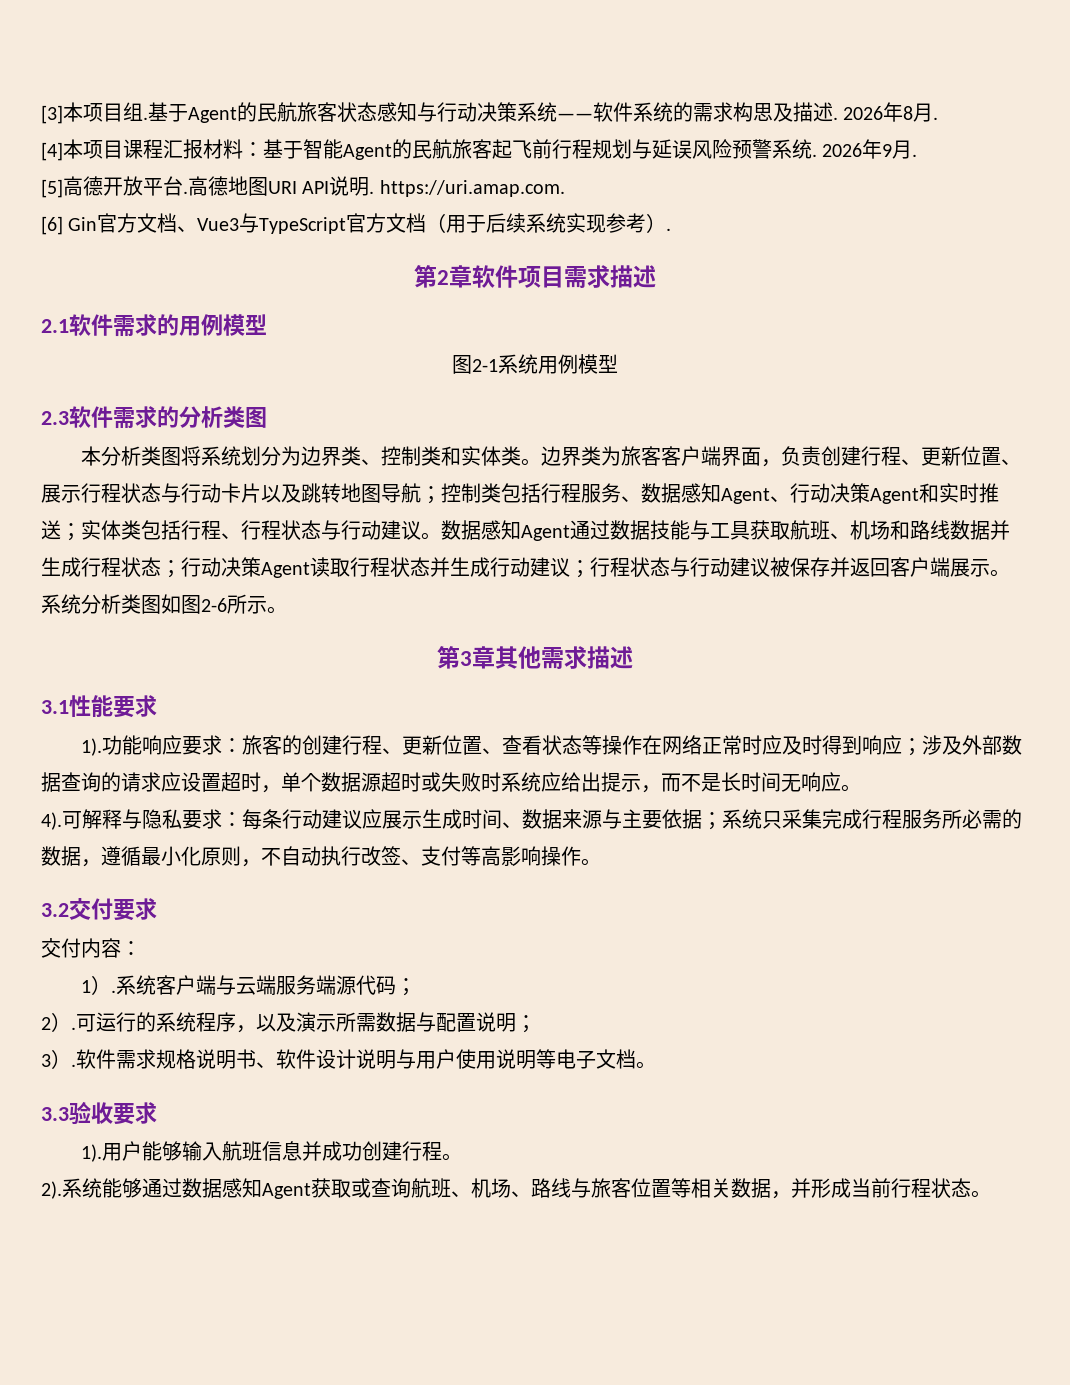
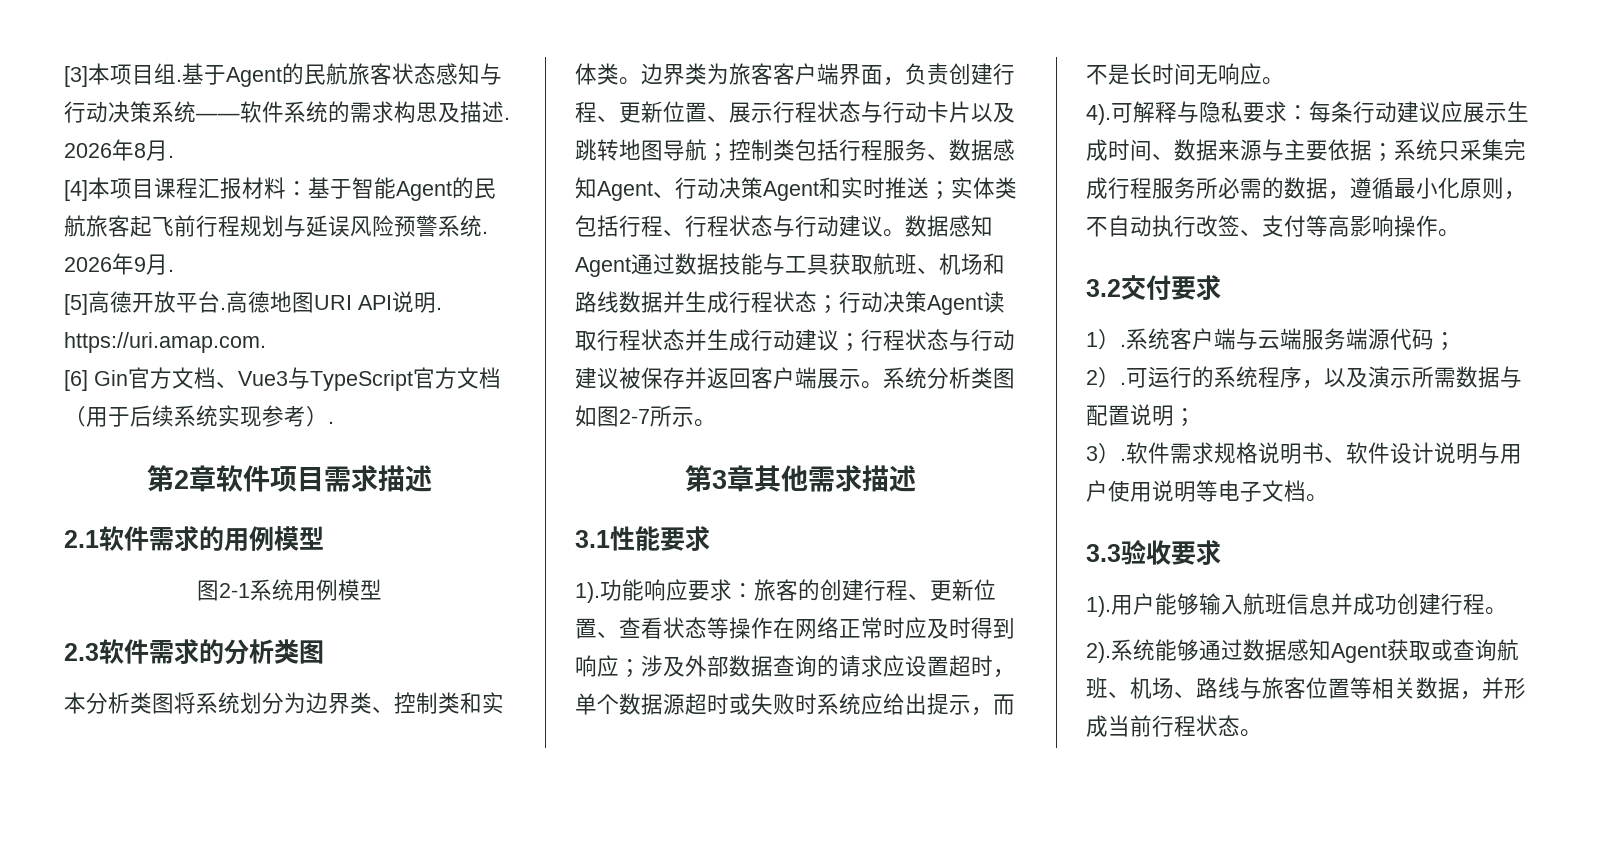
[201,598,227,612] 2-6 -> [619,409,650,424] 2-7
[41,938,141,958] // 交付内容： -> (1221, 288) none

